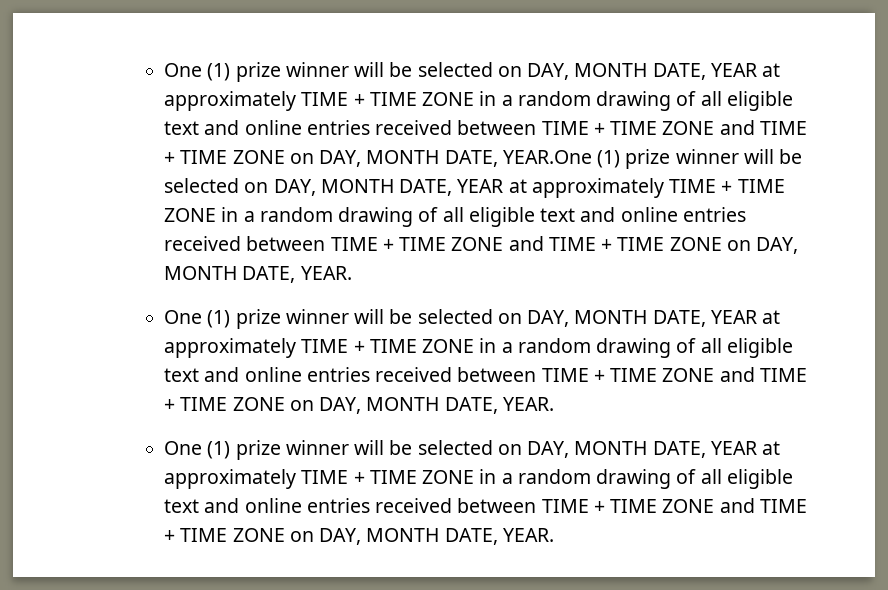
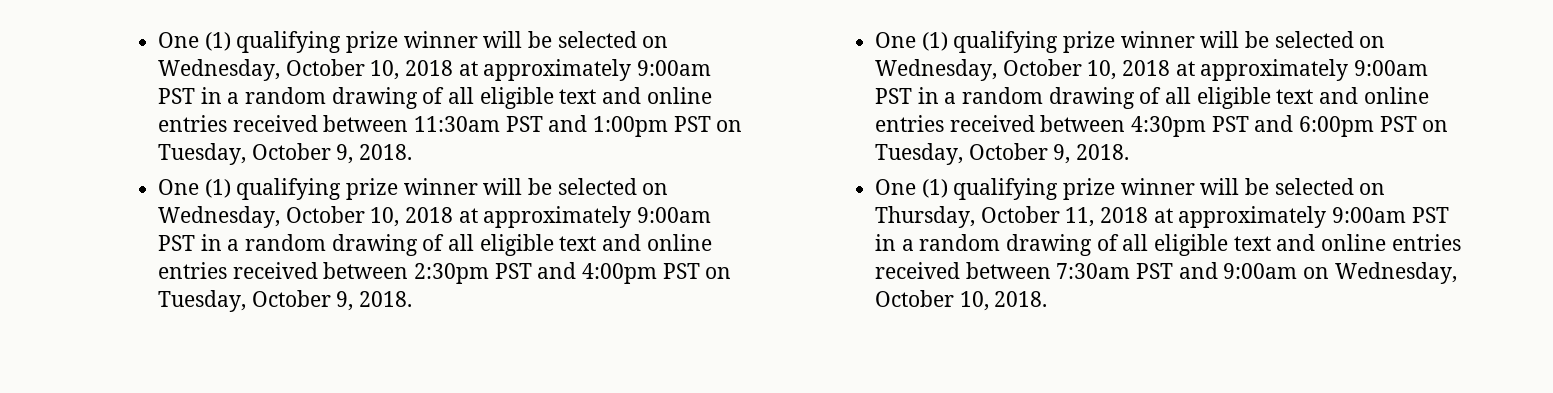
[164,62,781,82] [164,91,475,111] One (1) prize winner will be selected on DAY, MONTH DATE, YEAR at approximately TIME + TIME ZONE -> [158,31,669,53] [158,59,712,81] [158,88,196,104] One (1) qualifying prize winner will be selected on Wednesday, October 10, 2018 at approximately 9:00am PST
[541,120,807,135] [164,149,803,169] [164,178,785,198] [164,208,217,222] TIME + TIME ZONE and TIME + TIME ZONE on DAY, MONTH DATE, YEAR.One (1) prize winner will be selected on DAY, MONTH DATE, YEAR at approximately TIME + TIME ZONE -> [414,115,743,137] [158,143,413,165] [158,178,669,200] [158,206,712,228] [158,235,196,251] 11:30am PST and 1:00pm PST on Tuesday, October 9, 2018. // One (1) qualifying prize winner will be selected on Wednesday, October 10, 2018 at approximately 9:00am PST
[330,236,799,254] [164,266,352,283] [164,309,781,329] [164,338,475,358] TIME + TIME ZONE and TIME + TIME ZONE on DAY, MONTH DATE, YEAR. // One (1) prize winner will be selected on DAY, MONTH DATE, YEAR at approximately TIME + TIME ZONE -> [414,262,732,284] [158,290,413,312] [875,31,1386,53] [875,59,1429,81] [875,88,913,104] 2:30pm PST and 4:00pm PST on Tuesday, October 9, 2018. // One (1) qualifying prize winner will be selected on Wednesday, October 10, 2018 at approximately 9:00am PST
[541,367,807,382] [164,397,554,414] [164,440,781,460] [164,469,475,489] TIME + TIME ZONE and TIME + TIME ZONE on DAY, MONTH DATE, YEAR. // One (1) prize winner will be selected on DAY, MONTH DATE, YEAR at approximately TIME + TIME ZONE -> [1131,115,1449,137] [875,143,1130,165] [875,178,1386,200] [875,206,1449,228] 4:30pm PST and 6:00pm PST on Tuesday, October 9, 2018. // One (1) qualifying prize winner will be selected on Thursday, October 11, 2018 at approximately 9:00am PST
[541,498,807,513] [164,528,554,545] TIME + TIME ZONE and TIME + TIME ZONE on DAY, MONTH DATE, YEAR. -> [1056,262,1457,284] [875,290,1048,311] 7:30am PST and 9:00am on Wednesday, October 10, 2018.

